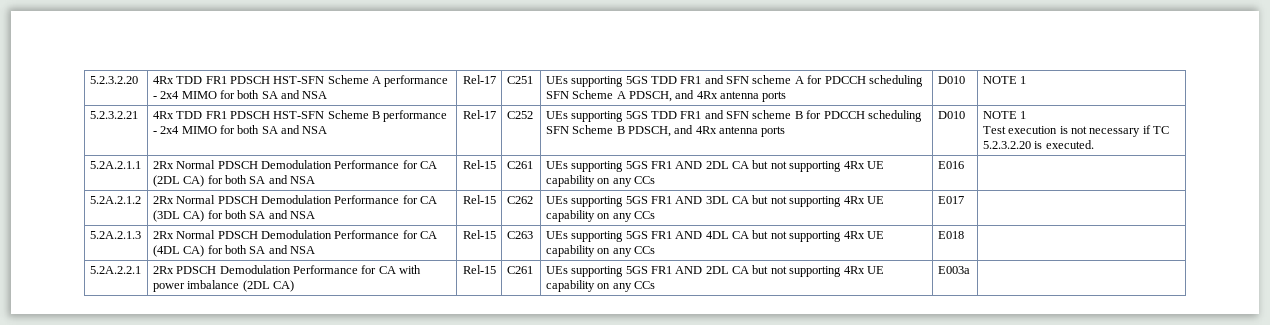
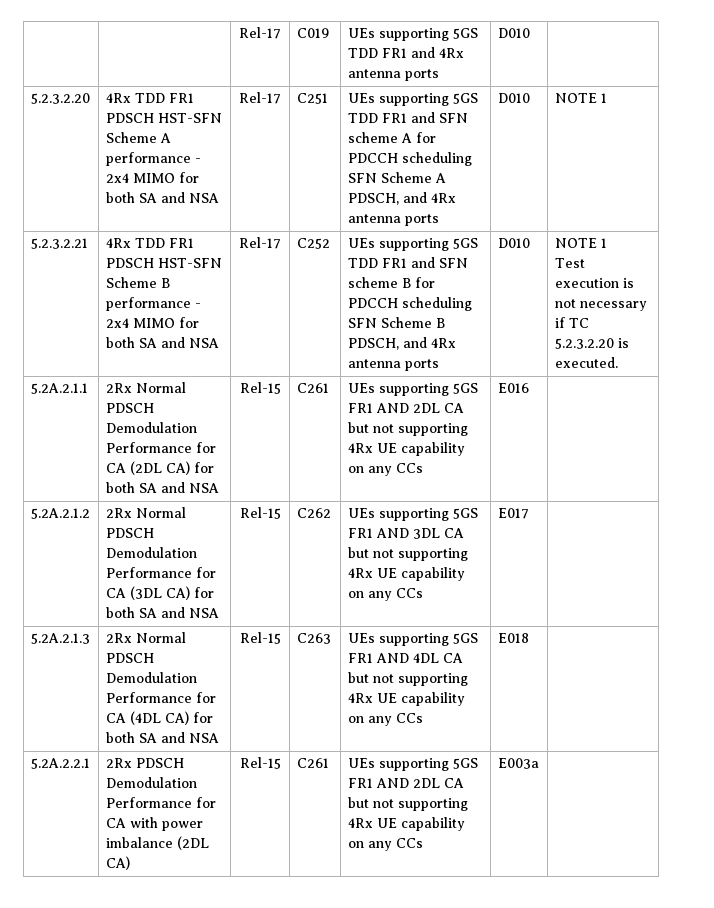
(89, 80) none -> [239,27,281,39] [296,28,329,38] [347,28,478,41] [347,47,464,58] [347,69,439,81] [497,28,530,38] | | Rel-17 | C019 | UEs supporting 5GS TDD FR1 and 4Rx antenna ports | D010 | //

